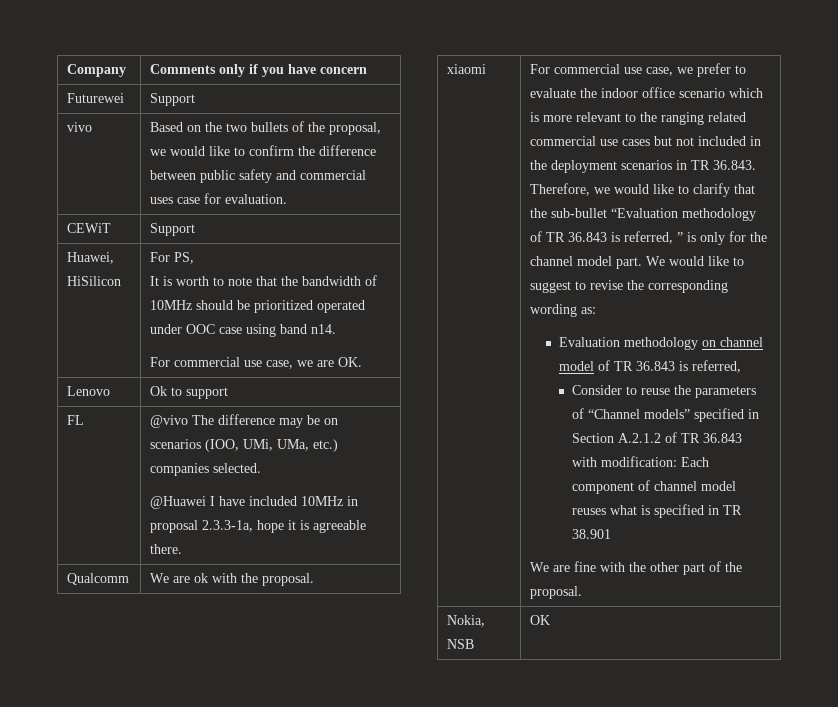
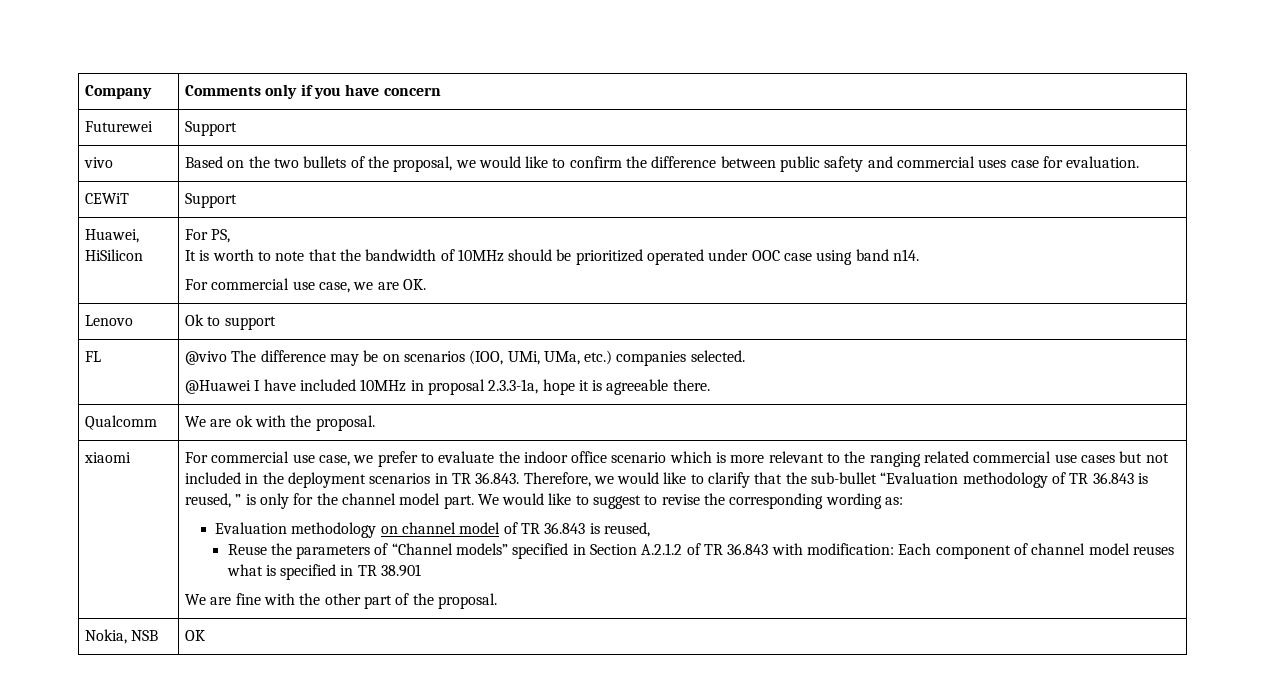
[624,231,674,244] referred, -> [184,493,231,508] reused,
[691,360,741,373] [571,385,670,395] referred, // Consider to reuse -> [603,522,650,537] [227,544,267,555] reused, // Reuse

